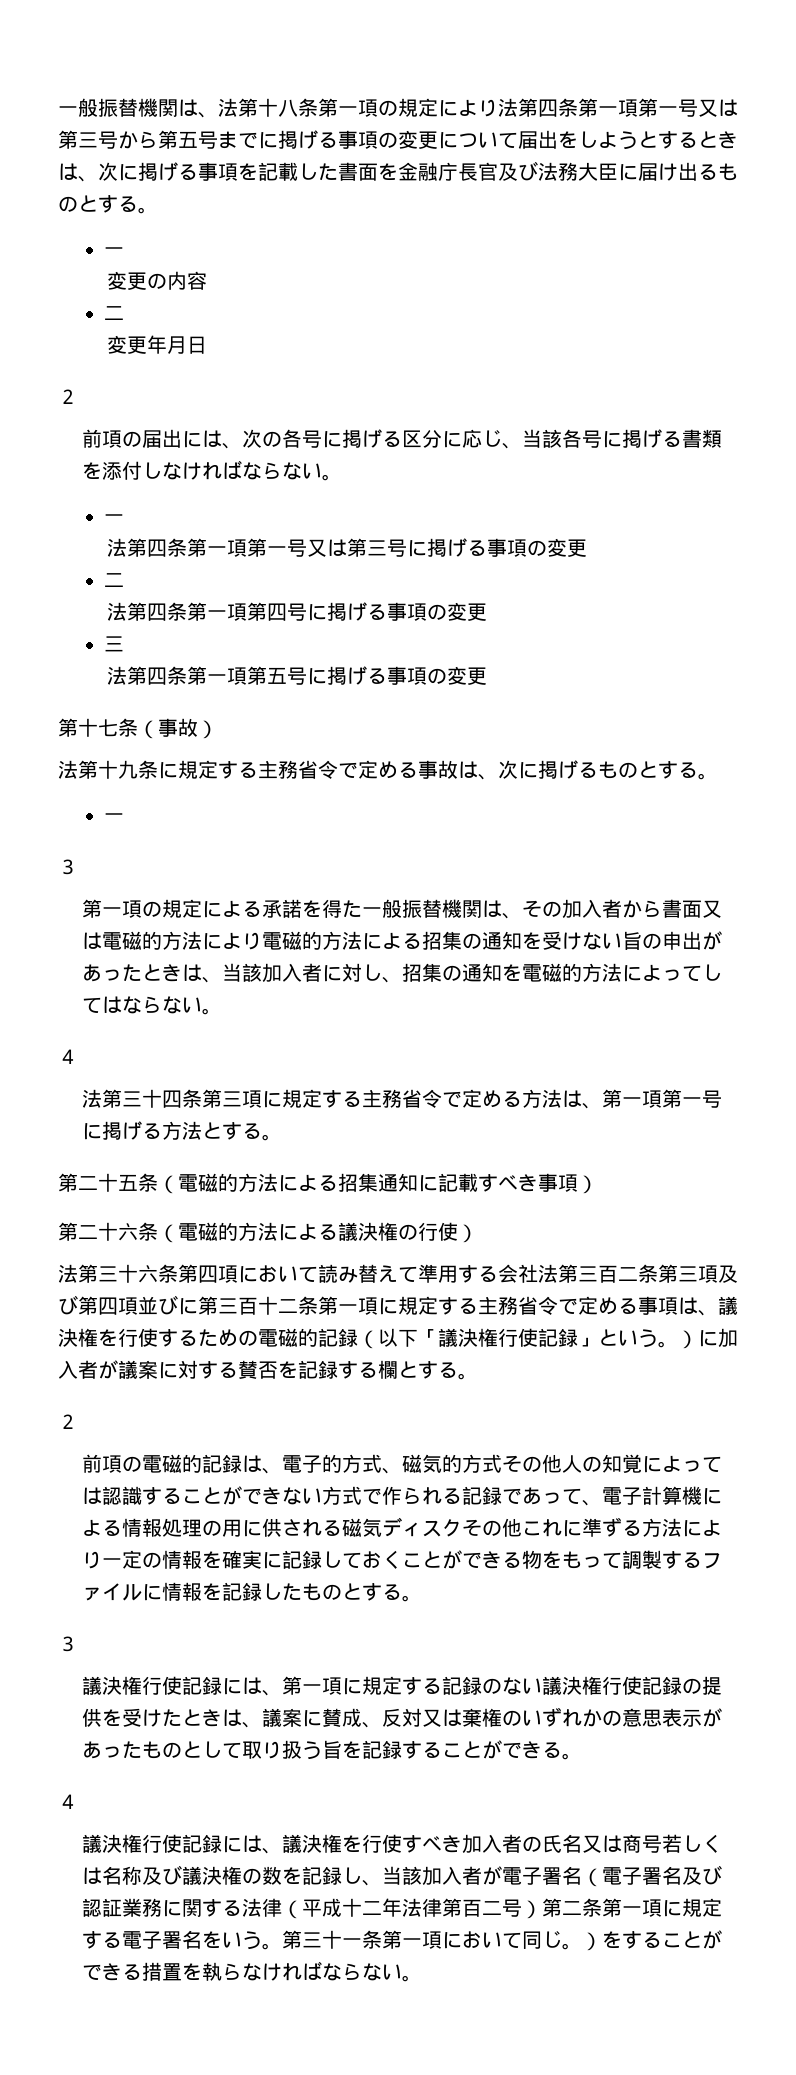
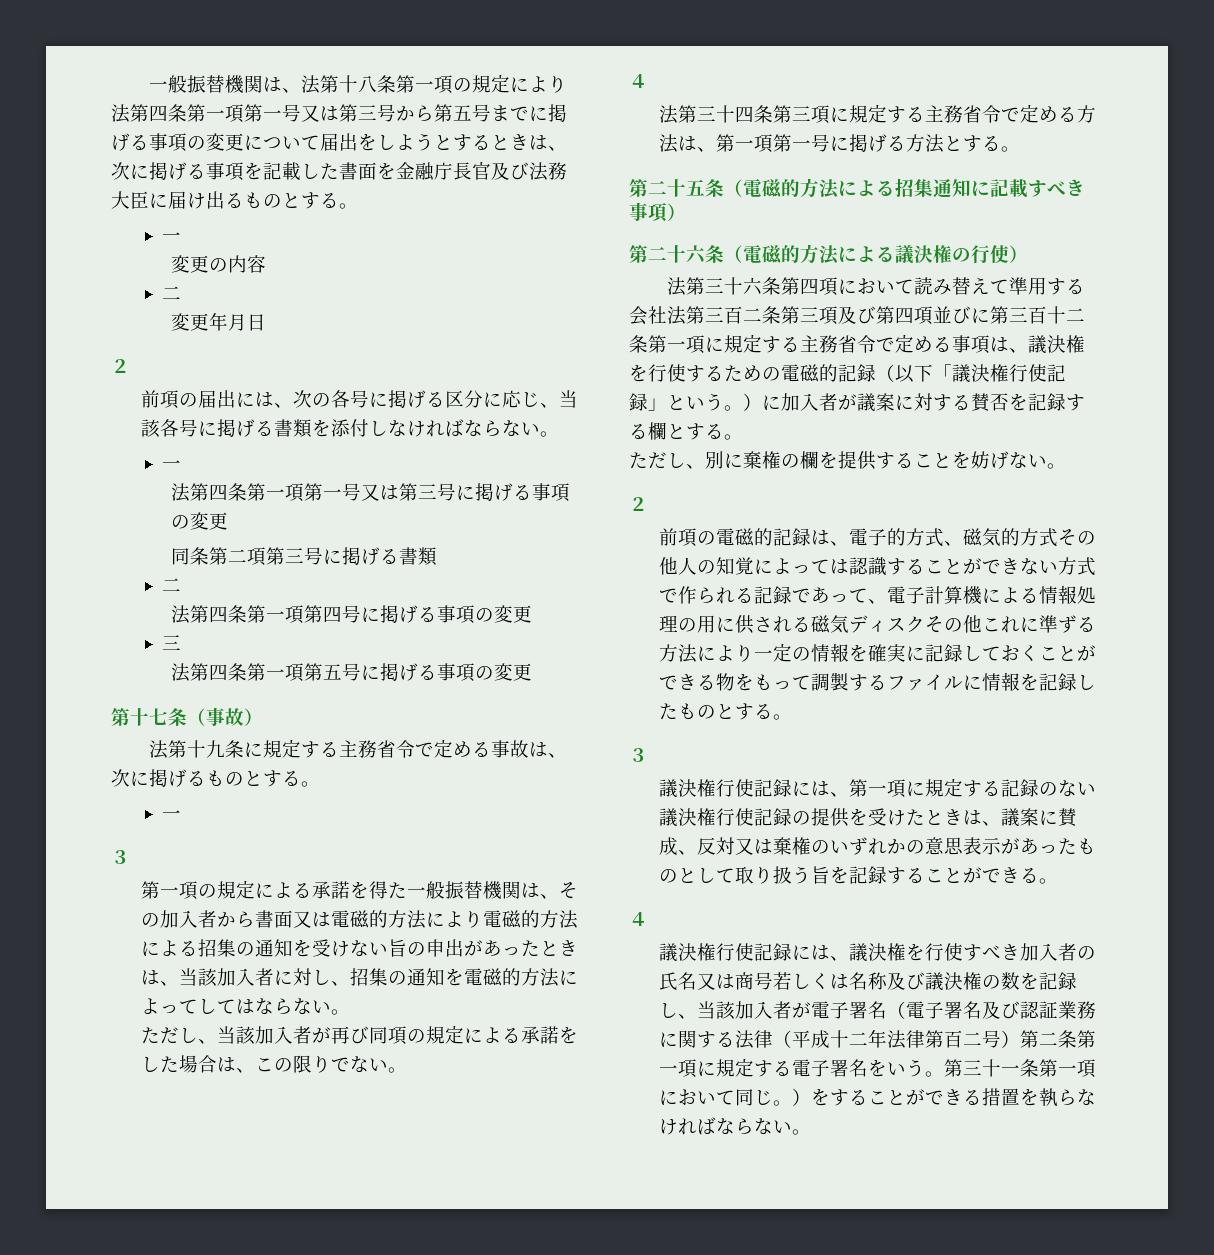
(587, 548) none -> [171,547,438,566] // 同条第二項第三号に掲げる書類
(223, 1011) none -> [141,1025,579,1045] [141,1055,408,1073] // ただし、当該加入者が再び同項の規定による承諾をした場合は、この限りでない。
(478, 1376) none -> [629,451,1066,470] // ただし、別に棄権の欄を提供することを妨げない。

